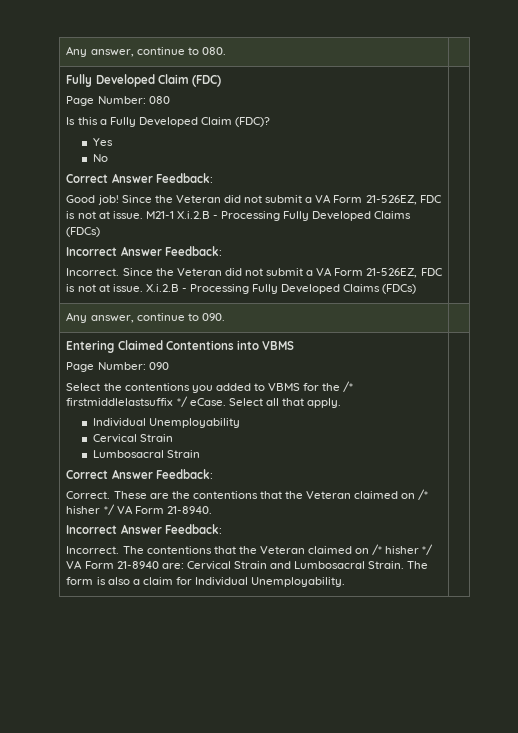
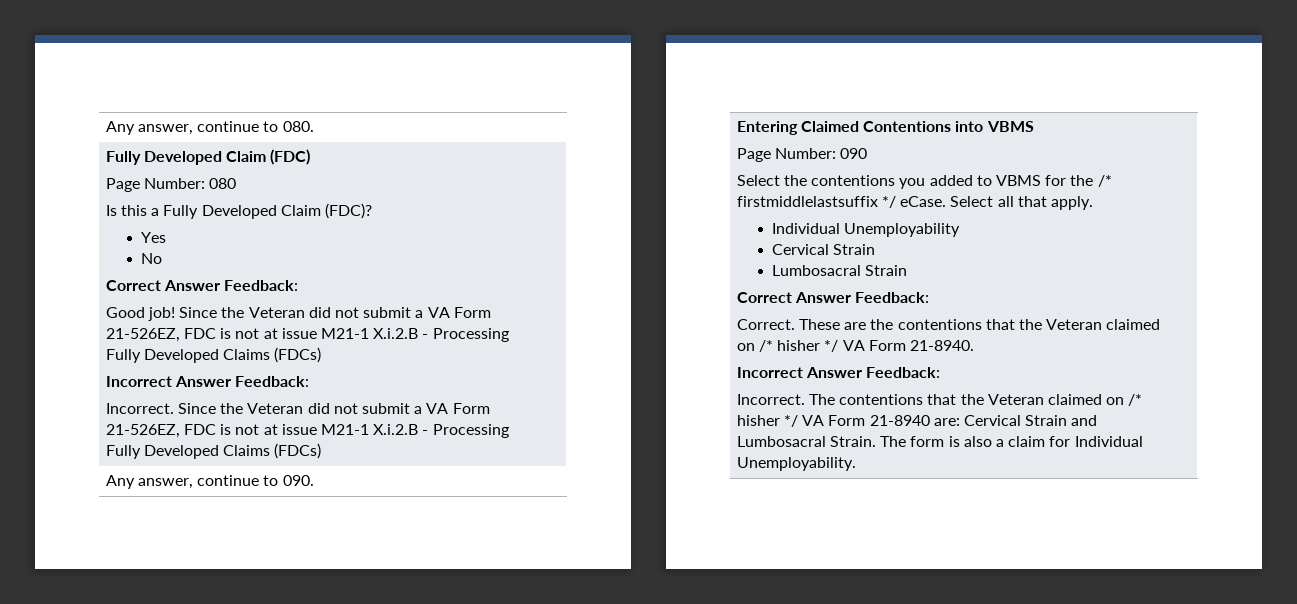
[112,211,143,219] issue. -> [281,328,317,339] issue
[112,284,143,292] issue. -> [281,424,370,435] issue M21-1

